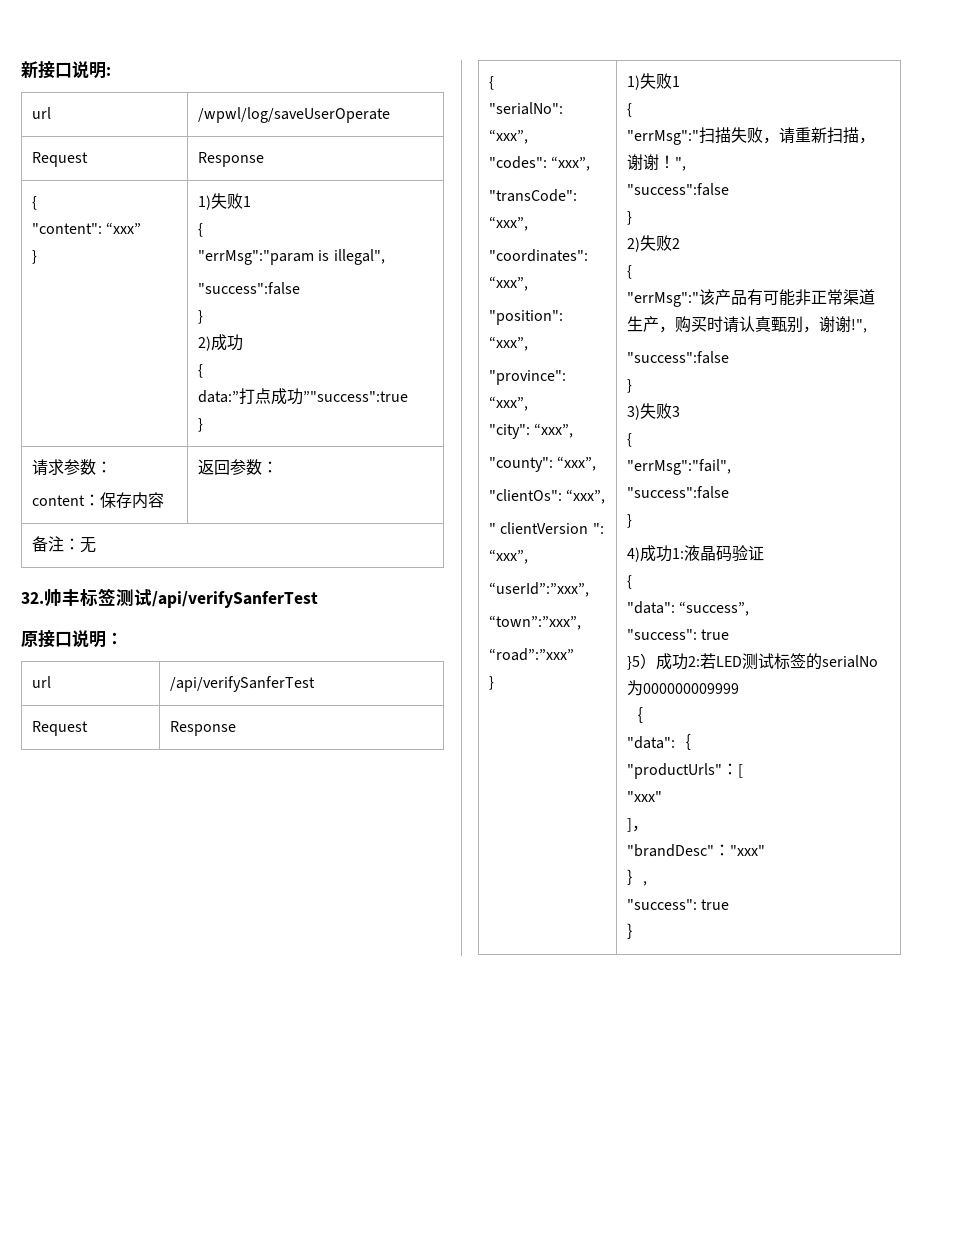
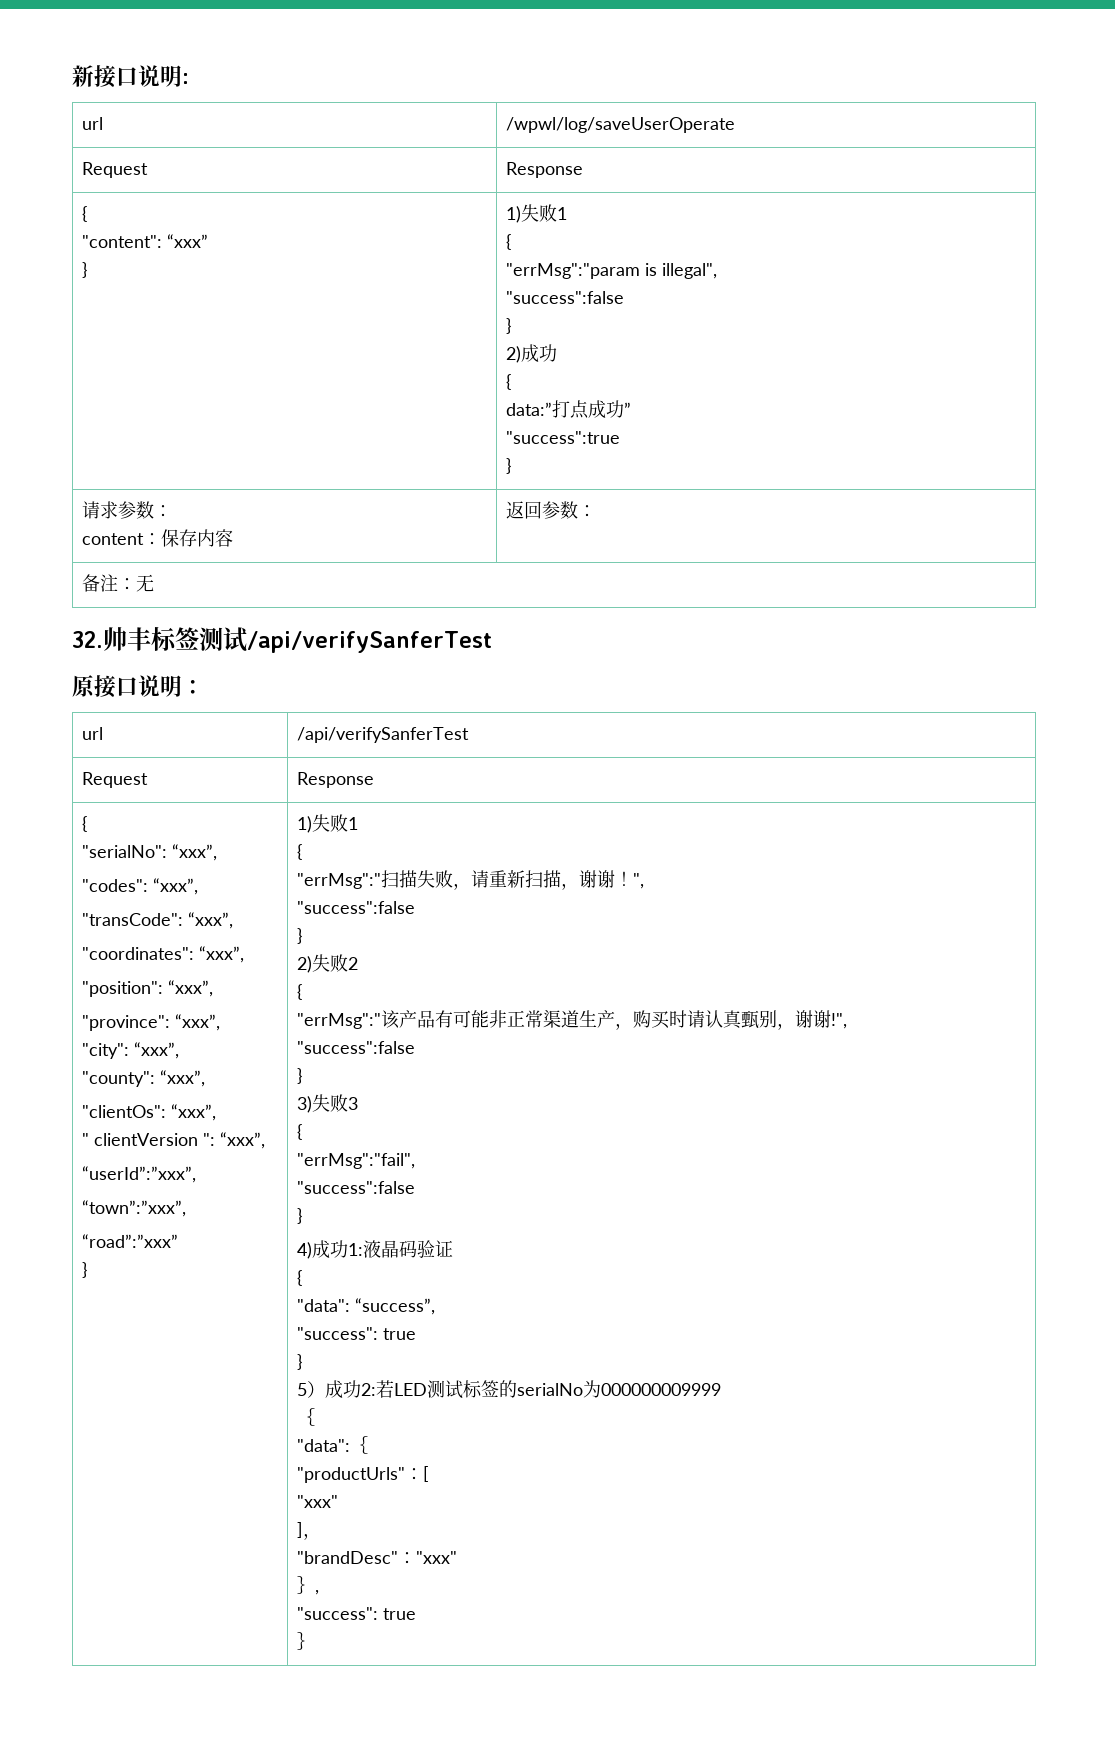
[303,391,409,402] ”"success":true -> [624,402,632,416] [506,431,621,444] ” // "success":true
[627,656,641,670] }5 -> [297,1354,303,1370] [297,1383,308,1396] } // 5

